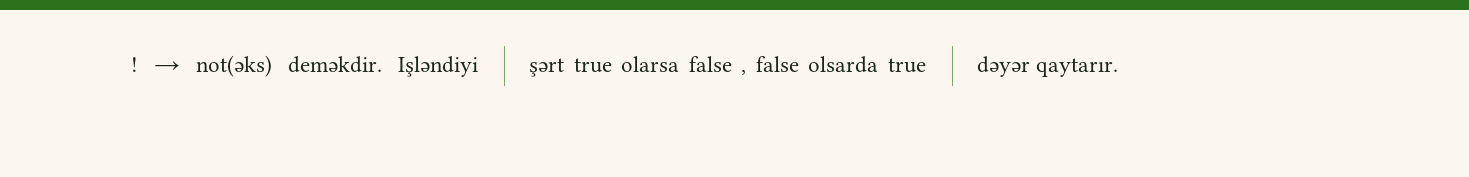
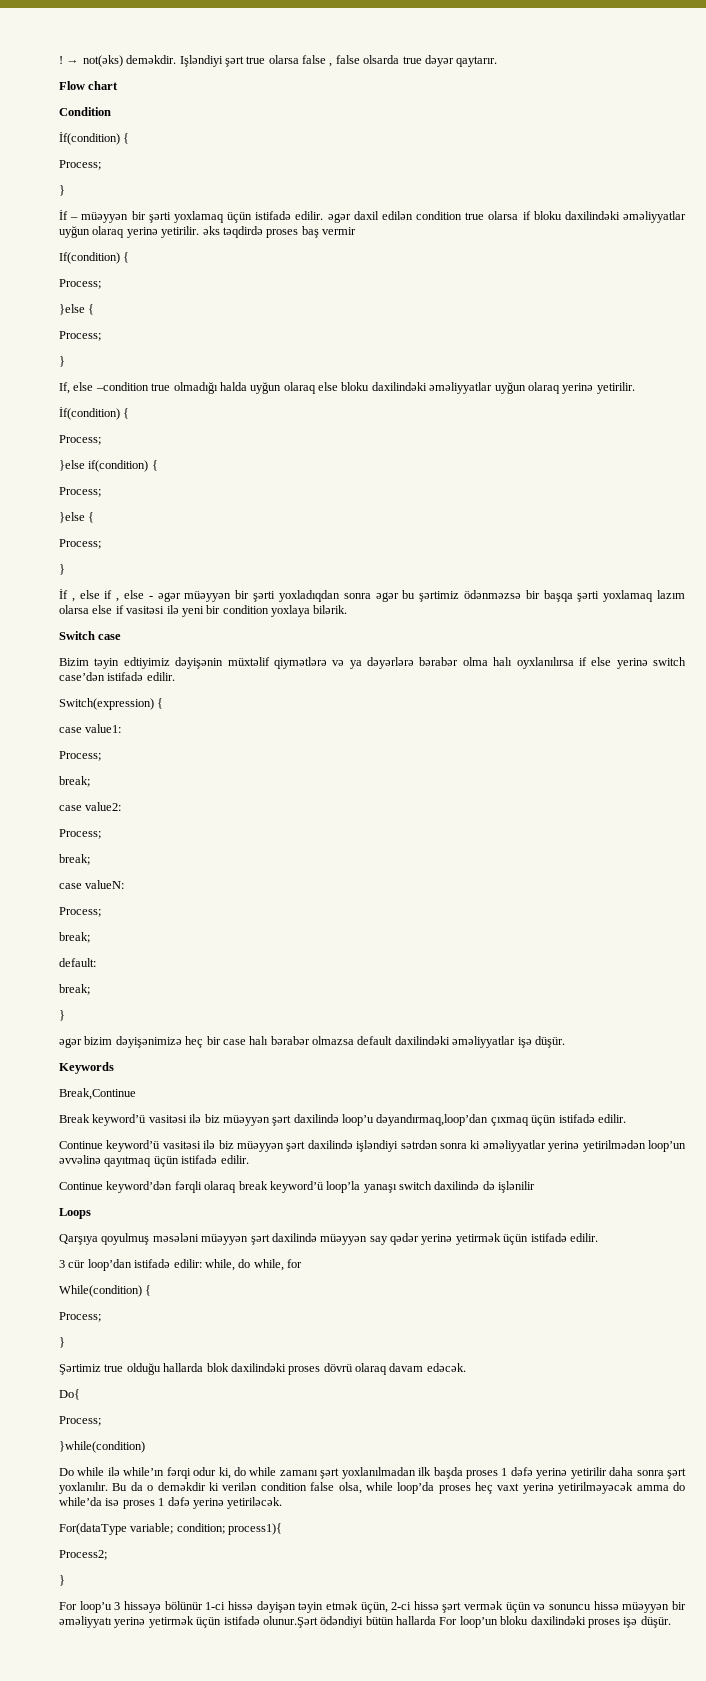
(1119, 67) none -> [59,81,119,90] [59,107,111,116] [59,132,130,145] [59,160,101,170] [59,185,65,196] [59,210,687,223] [59,226,356,238] [59,252,130,264] [59,279,101,289] [59,304,95,315] [59,331,101,341] [59,356,65,367] [59,382,635,394] [59,407,130,420] [59,435,101,445] [59,460,158,472] [59,487,101,497] [59,512,95,523] [59,539,101,549] [59,564,65,575] [59,589,685,602] [59,605,348,617] [59,631,122,640] [59,657,686,669] [59,672,175,681] [59,698,164,710] [59,724,122,733] [59,751,101,761] [59,776,90,787] [59,802,122,811] [59,829,101,839] [59,854,90,865] [59,880,125,889] [59,907,101,917] [59,932,90,943] [59,958,96,967] [59,984,90,995] [59,1010,65,1021] [59,1036,565,1048] [59,1062,114,1074] [59,1088,136,1100] [59,1114,626,1126] [59,1140,686,1152] [59,1155,249,1167] [59,1181,536,1193] [59,1208,91,1219] [59,1233,598,1245] [59,1259,302,1271] [59,1285,152,1297] [59,1312,101,1322] [59,1337,65,1348] [59,1363,466,1375] [59,1389,80,1400] [59,1416,101,1426] [59,1441,145,1453] [59,1467,687,1479] [59,1482,686,1494] [59,1497,283,1509] [59,1523,283,1535] [59,1550,107,1560] [59,1575,65,1586] [59,1601,686,1613] [59,1616,671,1628] // Flow chart // Condition // İf(condition) { // Process; // } // İf – müəyyən bir şərti yoxlamaq üçün istifadə edilir. əgər daxil edilən condition true olarsa if bloku daxilindəki əməliyyatlar uyğun olaraq yerinə yetirilir. əks təqdirdə proses baş vermir // If(condition) { // Process; // }else { // Process; // } // If, else –condition true olmadığı halda uyğun olaraq else bloku daxilindəki əməliyyatlar uyğun olaraq yerinə yetirilir. // İf(condition) { // Process; // }else if(condition) { // Process; // }else { // Process; // } // İf , else if , else - əgər müəyyən bir şərti yoxladıqdan sonra əgər bu şərtimiz ödənməzsə bir başqa şərti yoxlamaq lazım olarsa else if vasitəsi ilə yeni bir condition yoxlaya bilərik. // Switch case // Bizim təyin edtiyimiz dəyişənin müxtəlif qiymətlərə və ya dəyərlərə bərabər olma halı oyxlanılırsa if else yerinə switch case’dən istifadə edilir. // Switch(expression) { // case value1: // Process; // break; // case value2: // Process; // break; // case valueN: // Process; // break; // default: // break; // } // əgər bizim dəyişənimizə heç bir case halı bərabər olmazsa default daxilindəki əməliyyatlar işə düşür. // Keywords // Break,Continue // Break keyword’ü vasitəsi ilə biz müəyyən şərt daxilində loop’u dəyandırmaq,loop’dan çıxmaq üçün istifadə edilir. // Continue keyword’ü vasitəsi ilə biz müəyyən şərt daxilində işləndiyi sətrdən sonra ki əməliyyatlar yerinə yetirilmədən loop’un əvvəlinə qayıtmaq üçün istifadə edilir. // Continue keyword’dən fərqli olaraq break keyword’ü loop’la yanaşı switch daxilində də işlənilir // Loops // Qarşıya qoyulmuş məsələni müəyyən şərt daxilində müəyyən say qədər yerinə yetirmək üçün istifadə edilir. // 3 cür loop’dan istifadə edilir: while, do while, for // While(condition) { // Process; // } // Şərtimiz true olduğu hallarda blok daxilindəki proses dövrü olaraq davam edəcək. // Do{ // Process; // }while(condition) // Do while ilə while’ın fərqi odur ki, do while zamanı şərt yoxlanılmadan ilk başda proses 1 dəfə yerinə yetirilir daha sonra şərt yoxlanılır. Bu da o deməkdir ki verilən condition false olsa, while loop’da proses heç vaxt yerinə yetirilməyəcək amma do while’da isə proses 1 dəfə yerinə yetiriləcək. // For(dataType variable; condition; process1){ // Process2; // } // For loop’u 3 hissəyə bölünür 1-ci hissə dəyişən təyin etmək üçün, 2-ci hissə şərt vermək üçün və sonuncu hissə müəyyən bir əməliyyatı yerinə yetirmək üçün istifadə olunur.Şərt ödəndiyi bütün hallarda For loop’un bloku daxilindəki proses işə düşür.

